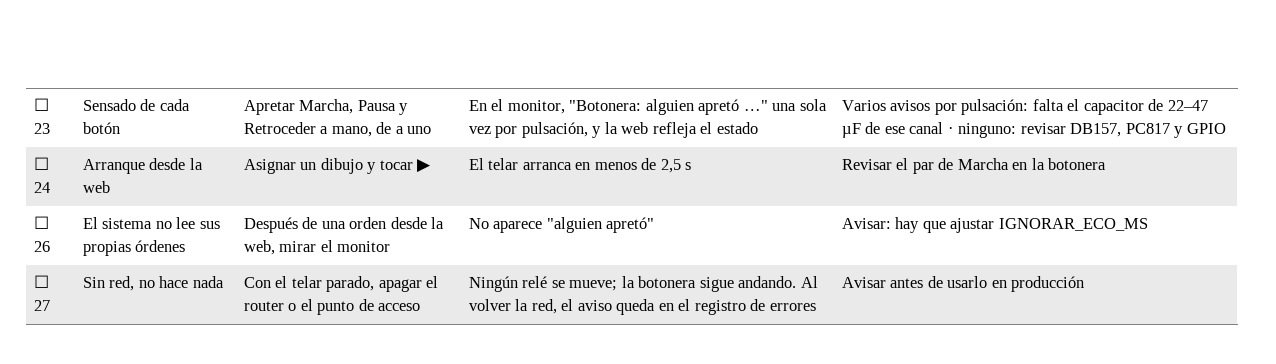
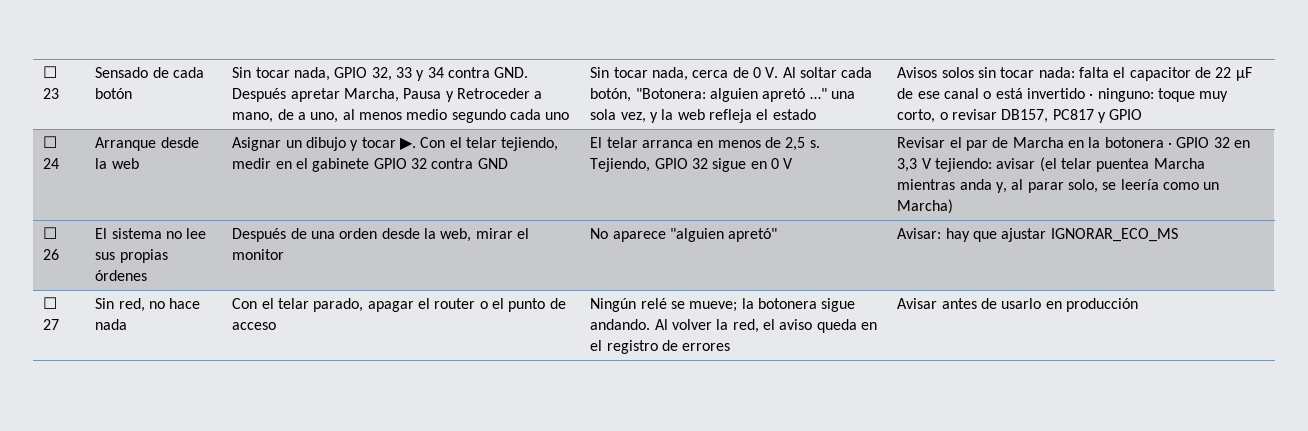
[243,100,295,115] Apretar -> [232,67,529,81] [232,88,340,102] Sin tocar nada, GPIO 32, 33 y 34 contra GND. Después apretar
[407,126,432,134] [468,99,565,114] uno | En el monitor, -> [310,109,570,123] [590,67,873,81] [590,88,632,102] uno, al menos medio segundo cada uno | Sin tocar nada, cerca de 0 V. Al soltar cada botón,
[468,122,588,138] vez por pulsación, -> [620,112,646,123] vez,
[841,99,1029,115] Varios avisos por pulsación: -> [897,67,1075,78] Avisos solos sin tocar nada:
[1167,100,1208,111] 22–47 -> [1215,67,1232,78] 22
[947,123,1017,138] · ninguno: -> [983,88,1229,102] [897,109,948,123] o está invertido · ninguno: toque muy corto, o
[417,159,432,173] ▶ -> [399,137,559,151] [232,158,508,172] ▶. Con el telar tejiendo, medir en el gabinete GPIO 32 contra GND
[685,162,692,170] s -> [809,140,820,148] [590,158,794,172] s. Tejiendo, GPIO 32 sigue en 0 V
(1107, 164) none -> [1167,137,1250,148] [897,157,1205,172] [897,179,1220,193] [897,199,954,214] · GPIO 32 en 3,3 V tejiendo: avisar (el telar puentea Marcha mientras anda y, al parar solo, se leería como un Marcha)

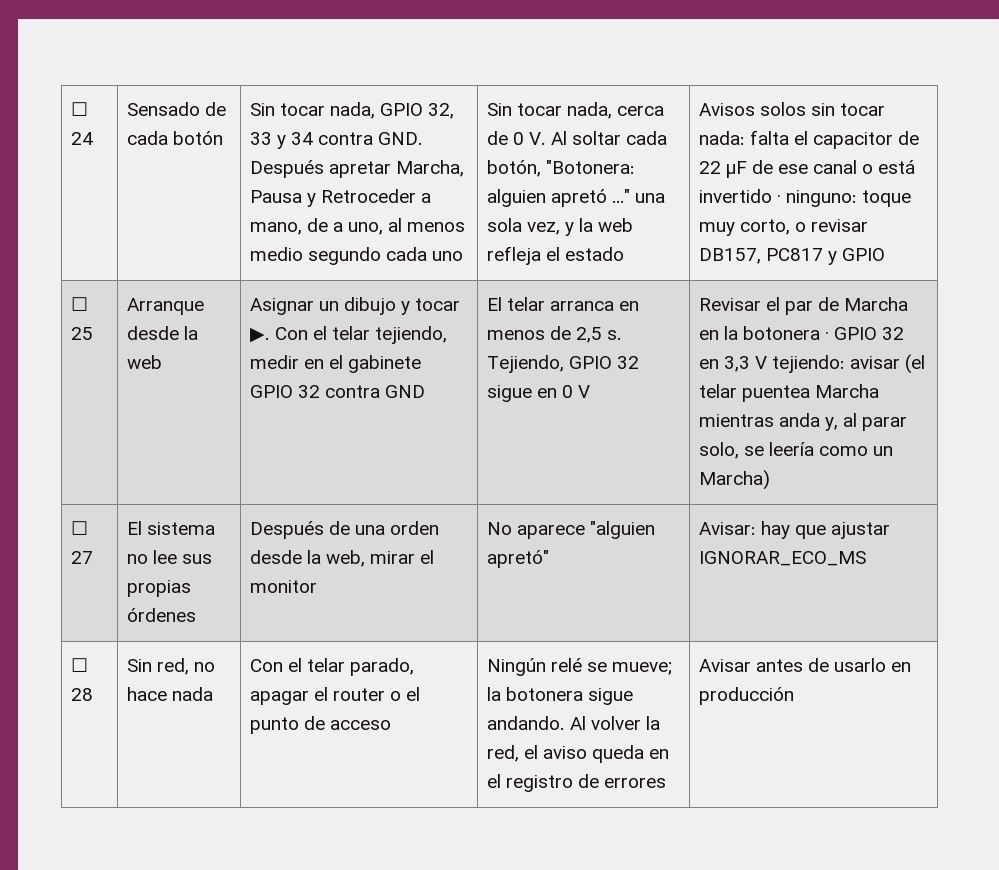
[43,66,58,78] [43,88,60,99] ☐ 23 -> [70,102,88,116] [70,132,93,145] ☐ 24
[43,158,60,169] 24 -> [70,327,93,340] 25
[43,249,60,260] 26 -> [70,551,93,564] 27
[43,319,60,330] 27 -> [70,688,93,701] 28

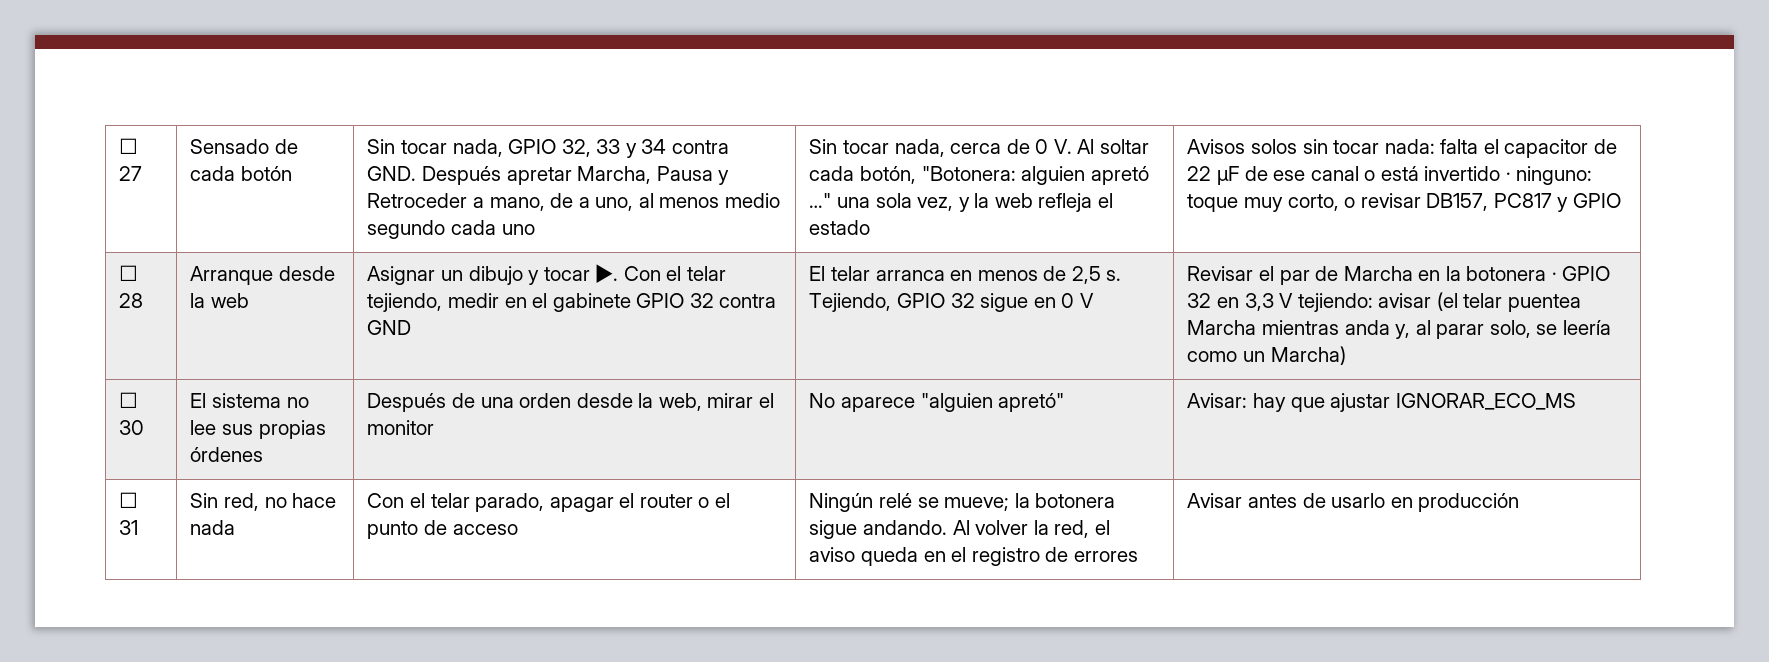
[70,102,88,116] [70,132,93,145] ☐ 24 -> [119,138,139,154] [119,166,143,181] ☐ 27
[70,327,93,340] 25 -> [119,293,144,308] 28
[70,551,93,564] 27 -> [119,420,145,435] 30
[70,688,93,701] 28 -> [119,520,139,535] 31

